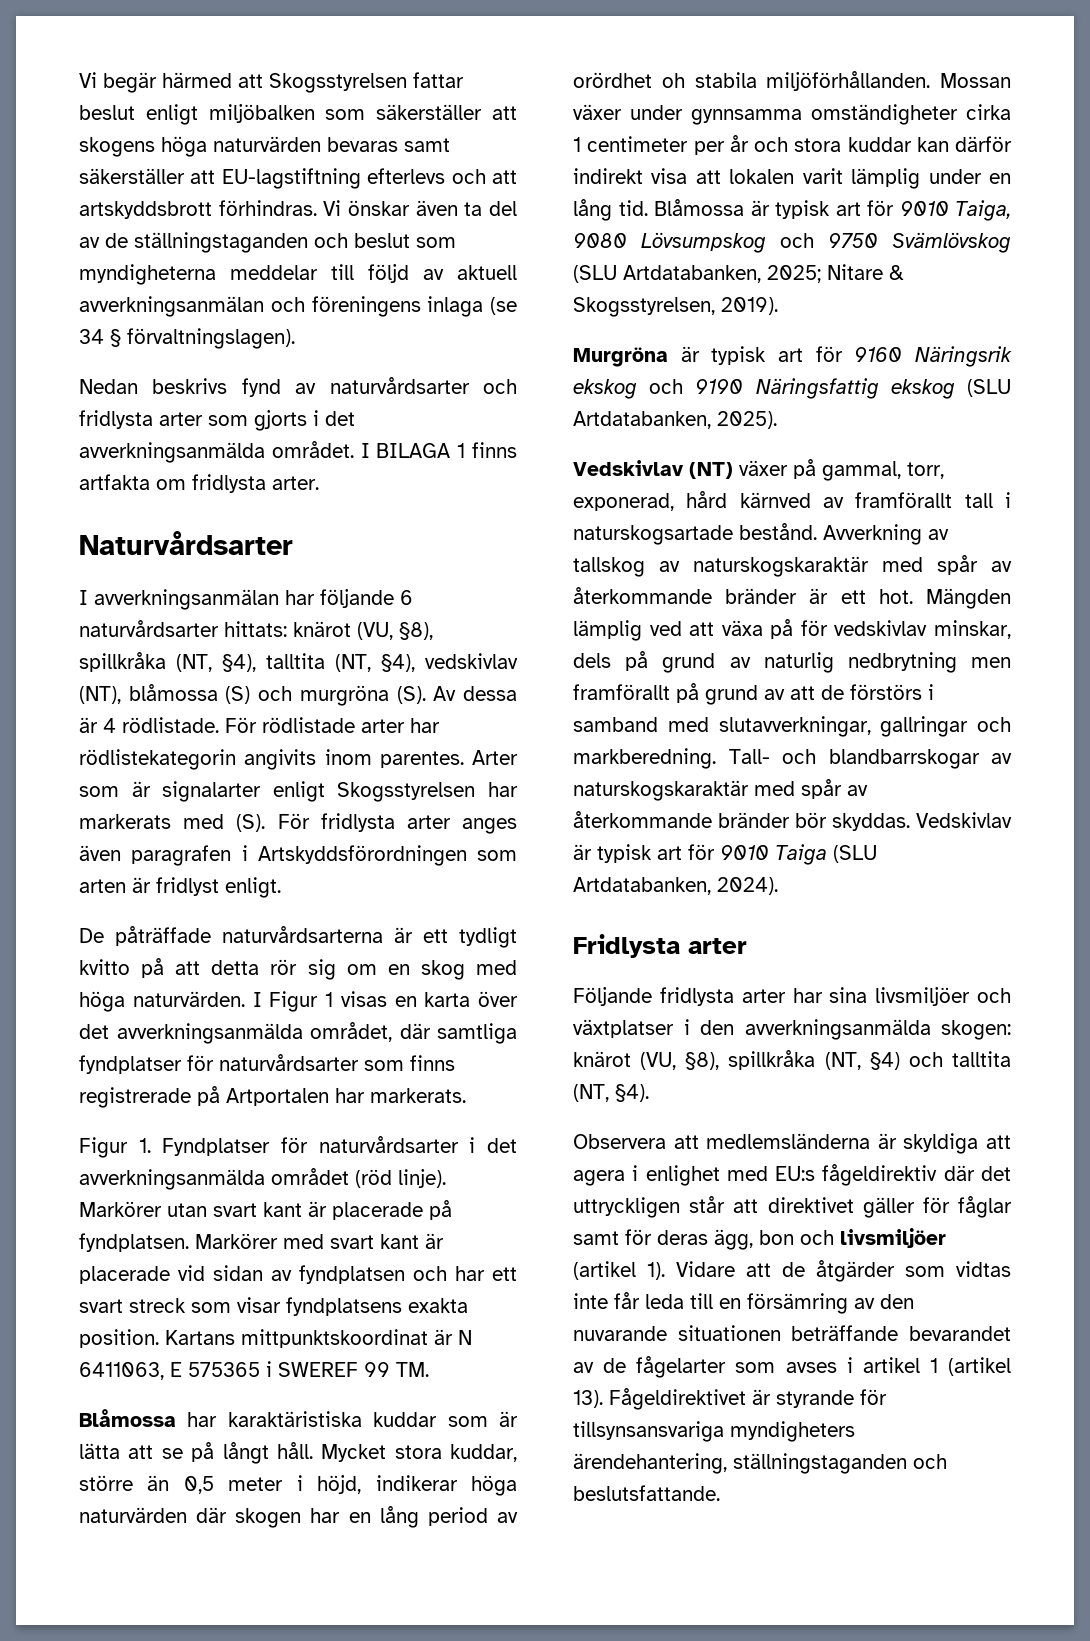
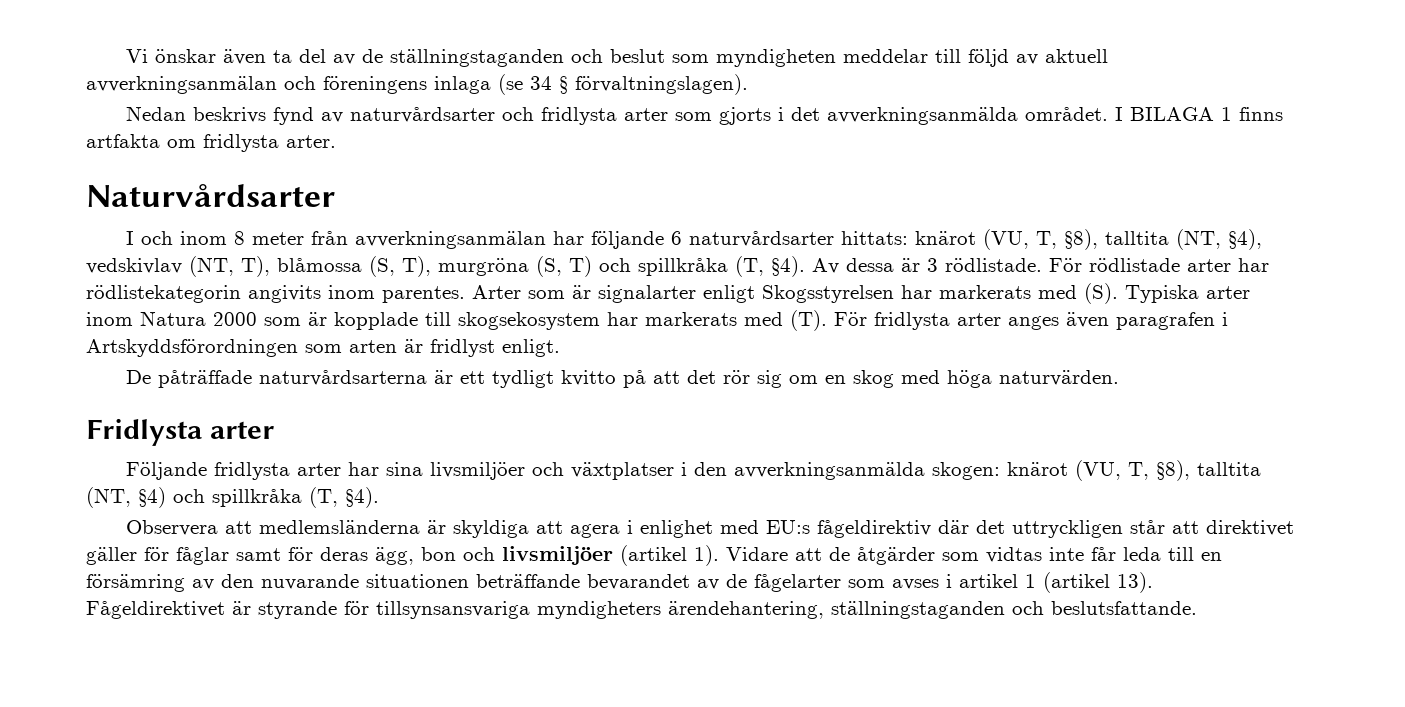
[79,72,464,93] [79,104,517,125] [79,136,450,157] [79,168,517,189] [79,200,342,219] Vi begär härmed att Skogsstyrelsen fattar beslut enligt miljöbalken som säkerställer att skogens höga naturvärden bevaras samt säkerställer att EU-lagstiftning efterlevs och att artskyddsbrott förhindras. Vi -> [125,49,148,63] Vi
[79,264,216,285] myndigheterna -> [715,49,836,67] myndigheten
(88, 597) none -> [140,231,348,245] och inom 8 meter från
[399,622,433,640] [79,652,518,672] [79,684,426,706] §8), spillkråka (NT, §4), talltita (NT, §4), vedskivlav (NT), blåmossa (S) och murgröna (S). -> [1035,229,1262,250] [86,256,805,277] T, §8), talltita (NT, §4), vedskivlav (NT, T), blåmossa (S, T), murgröna (S, T) och spillkråka (T, §4).
[103,718,116,733] 4 -> [927,258,938,272] 3
(266, 823) none -> [1125,285,1250,303] [86,310,827,331] Typiska arter inom Natura 2000 som är kopplade till skogsekosystem har markerats med (T).
[211,960,260,975] detta -> [686,370,716,384] det
[252,991,518,1012] [79,1022,517,1044] [79,1054,455,1074] [79,1086,466,1108] [79,1136,517,1158] [79,1168,446,1190] [79,1200,452,1220] [79,1233,444,1252] [79,1265,517,1284] [79,1297,468,1316] [79,1329,472,1348] [79,1361,429,1380] [79,1409,518,1427] [79,1442,517,1464] [79,1475,517,1496] [79,1506,519,1528] [573,71,1011,91] [573,104,1011,125] [573,135,1012,155] [573,168,1011,189] [573,199,1011,221] [573,232,1011,253] [573,264,904,283] [573,297,778,317] [573,346,1012,367] [573,378,1011,399] [573,411,777,429] [573,459,944,481] [573,491,1011,511] [573,523,949,545] [573,555,1012,577] [573,587,1011,609] [573,619,1011,641] [573,651,1011,673] [573,683,934,705] [573,716,1011,737] [573,748,1012,769] [573,779,868,801] [573,811,1012,831] [573,844,877,865] [573,877,778,895] I Figur 1 visas en karta över det avverkningsanmälda området, där samtliga fyndplatser för naturvårdsarter som finns registrerade på Artportalen har markerats. // Figur 1. Fyndplatser för naturvårdsarter i det avverkningsanmälda området (röd linje). Markörer utan svart kant är placerade på fyndplatsen. Markörer med svart kant är placerade vid sidan av fyndplatsen och har ett svart streck som visar fyndplatsens exakta position. Kartans mittpunktskoordinat är N 6411063, E 575365 i SWEREF 99 TM. // Blåmossa har karaktäristiska kuddar som är lätta att se på långt håll. Mycket stora kuddar, större än 0,5 meter i höjd, indikerar höga naturvärden där skogen har en lång period av orördhet oh stabila miljöförhållanden. Mossan växer under gynnsamma omständigheter cirka 1 centimeter per år och stora kuddar kan därför indirekt visa att lokalen varit lämplig under en lång tid. Blåmossa är typisk art för 9010 Taiga, 9080 Lövsumpskog och 9750 Svämlövskog (SLU Artdatabanken, 2025; Nitare & Skogsstyrelsen, 2019). // Murgröna är typisk art för 9160 Näringsrik ekskog och 9190 Näringsfattig ekskog (SLU Artdatabanken, 2025). // Vedskivlav (NT) växer på gammal, torr, exponerad, hård kärnved av framförallt tall i naturskogsartade bestånd. Avverkning av tallskog av naturskogskaraktär med spår av återkommande bränder är ett hot. Mängden lämplig ved att växa på för vedskivlav minskar, dels på grund av naturlig nedbrytning men framförallt på grund av att de förstörs i samband med slutavverkningar, gallringar och markberedning. Tall- och blandbarrskogar av naturskogskaraktär med spår av återkommande bränder bör skyddas. Vedskivlav är typisk art för 9010 Taiga (SLU Artdatabanken, 2024). -> (1119, 378) none
[685,1050,816,1070] §8), spillkråka -> [1127,460,1261,481] T, §8), talltita
[952,1051,1011,1067] [573,1084,609,1102] talltita (NT, -> [212,487,338,508] spillkråka (T,

